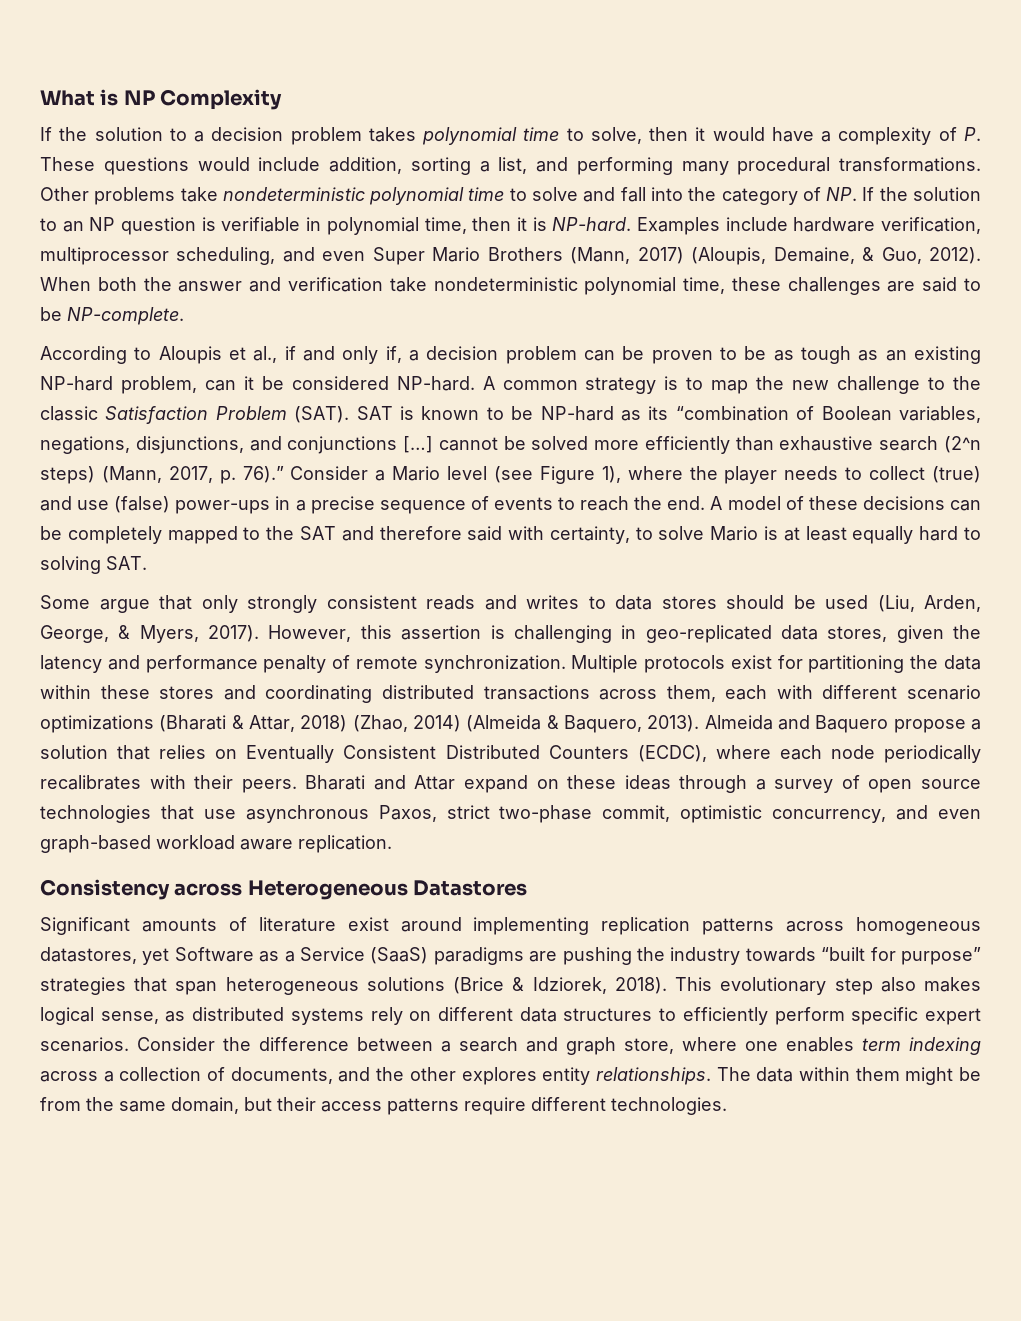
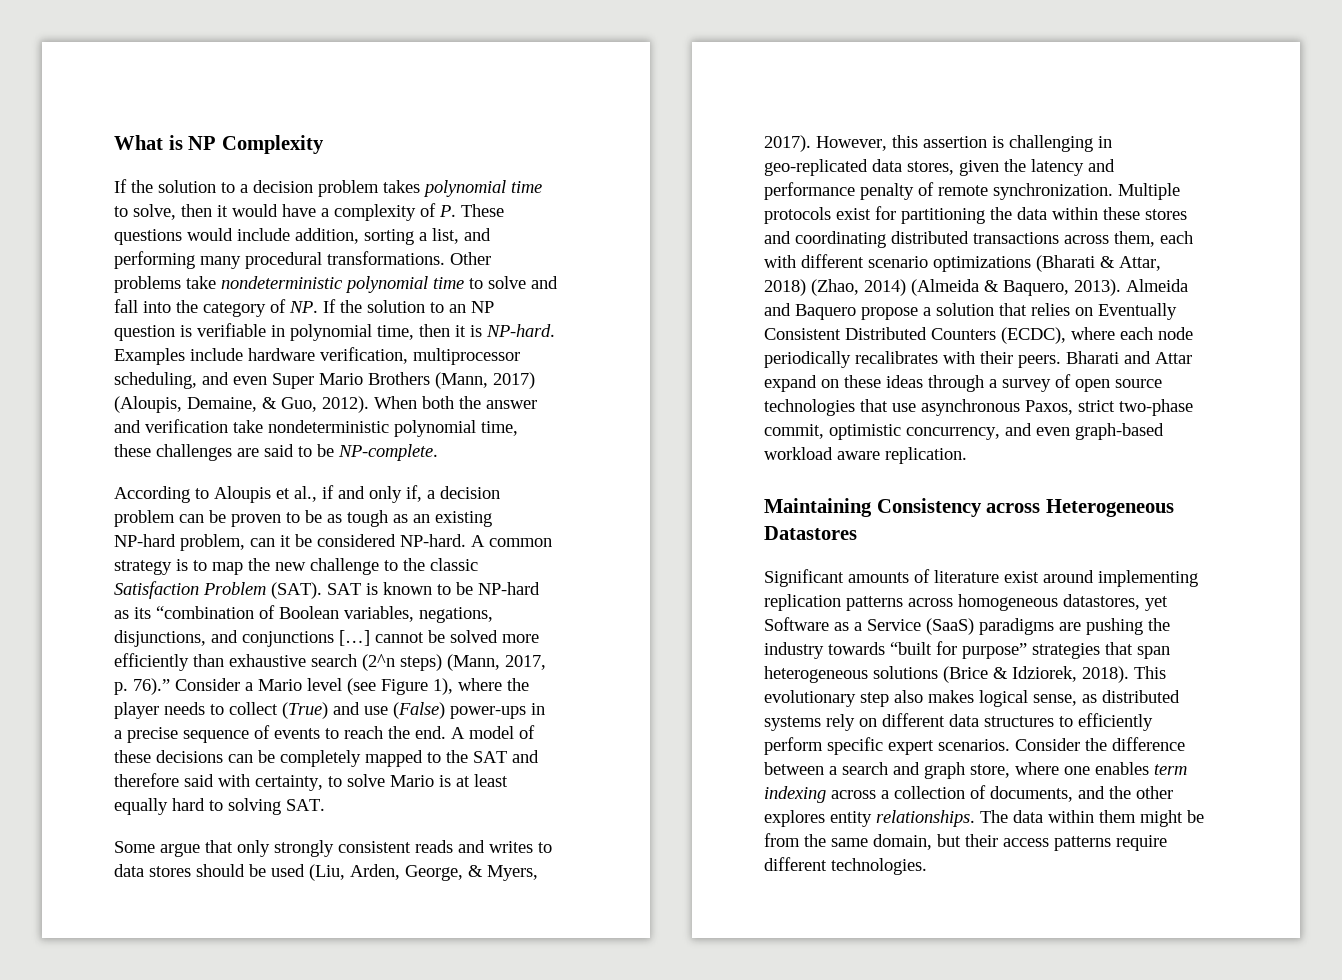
[932,466,982,483] (true) -> [282,702,328,719] (True)
[114,496,171,513] (false) -> [393,702,445,719] (False)
(392, 844) none -> [764,498,872,517] Maintaining

